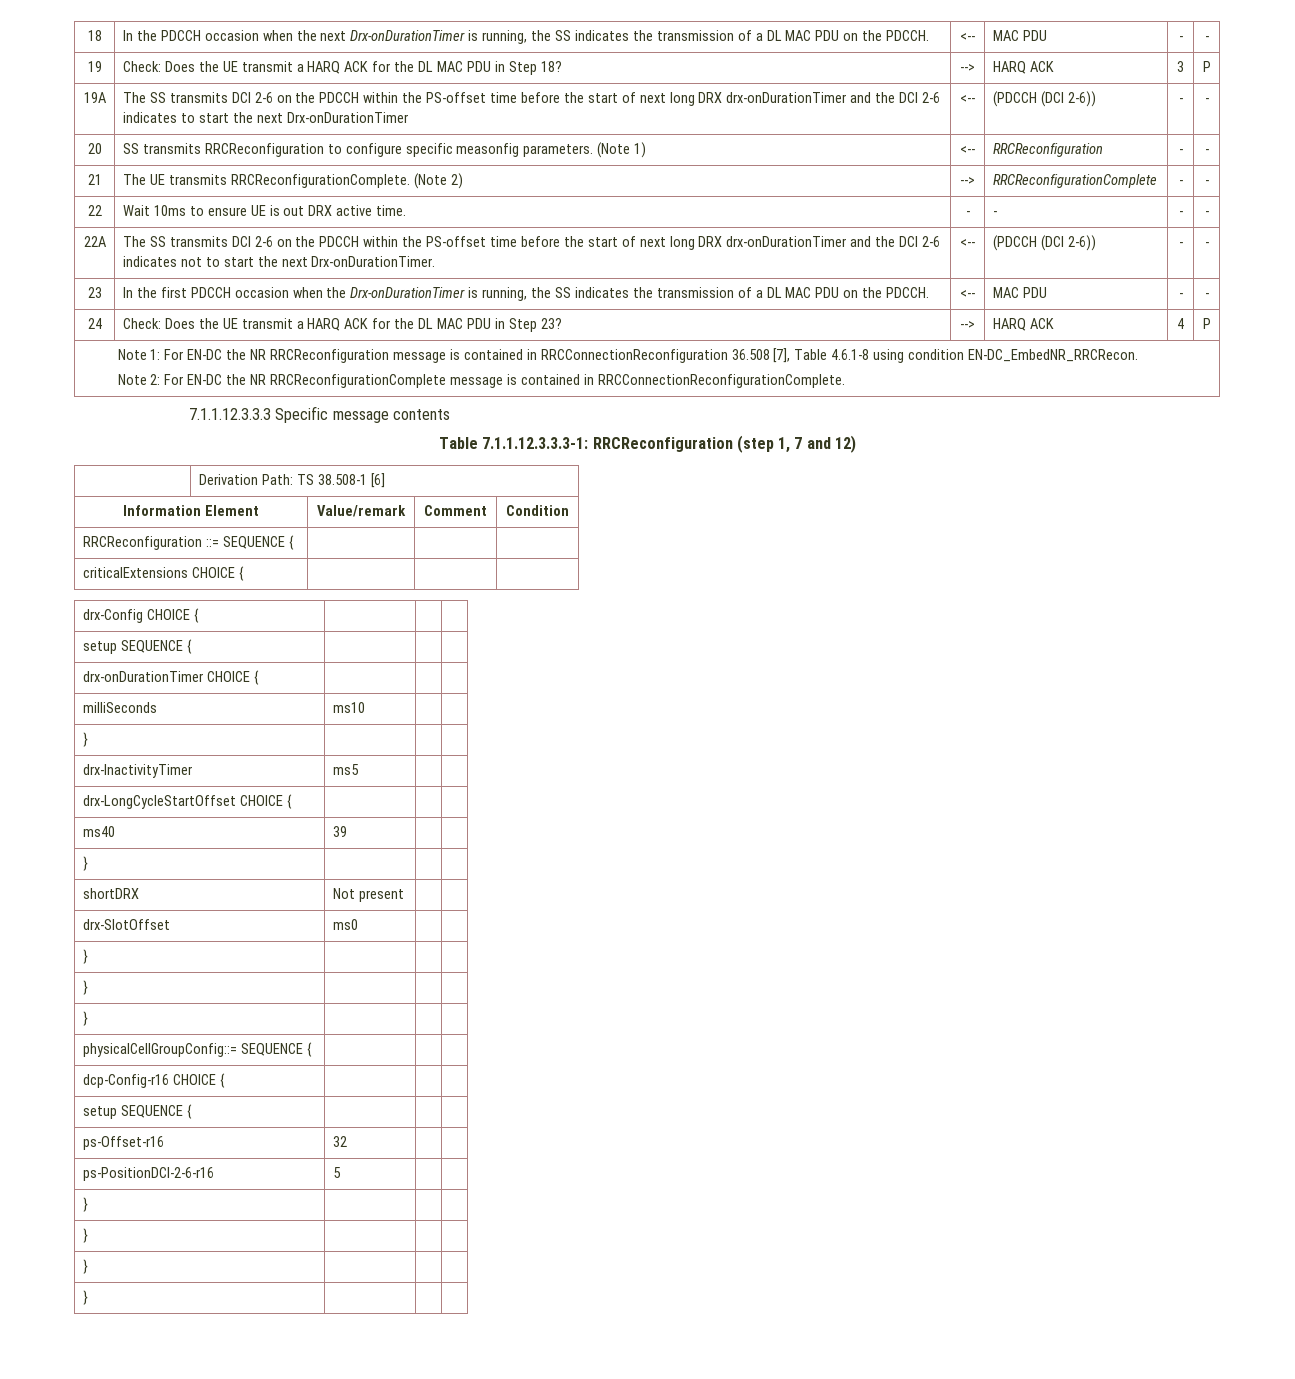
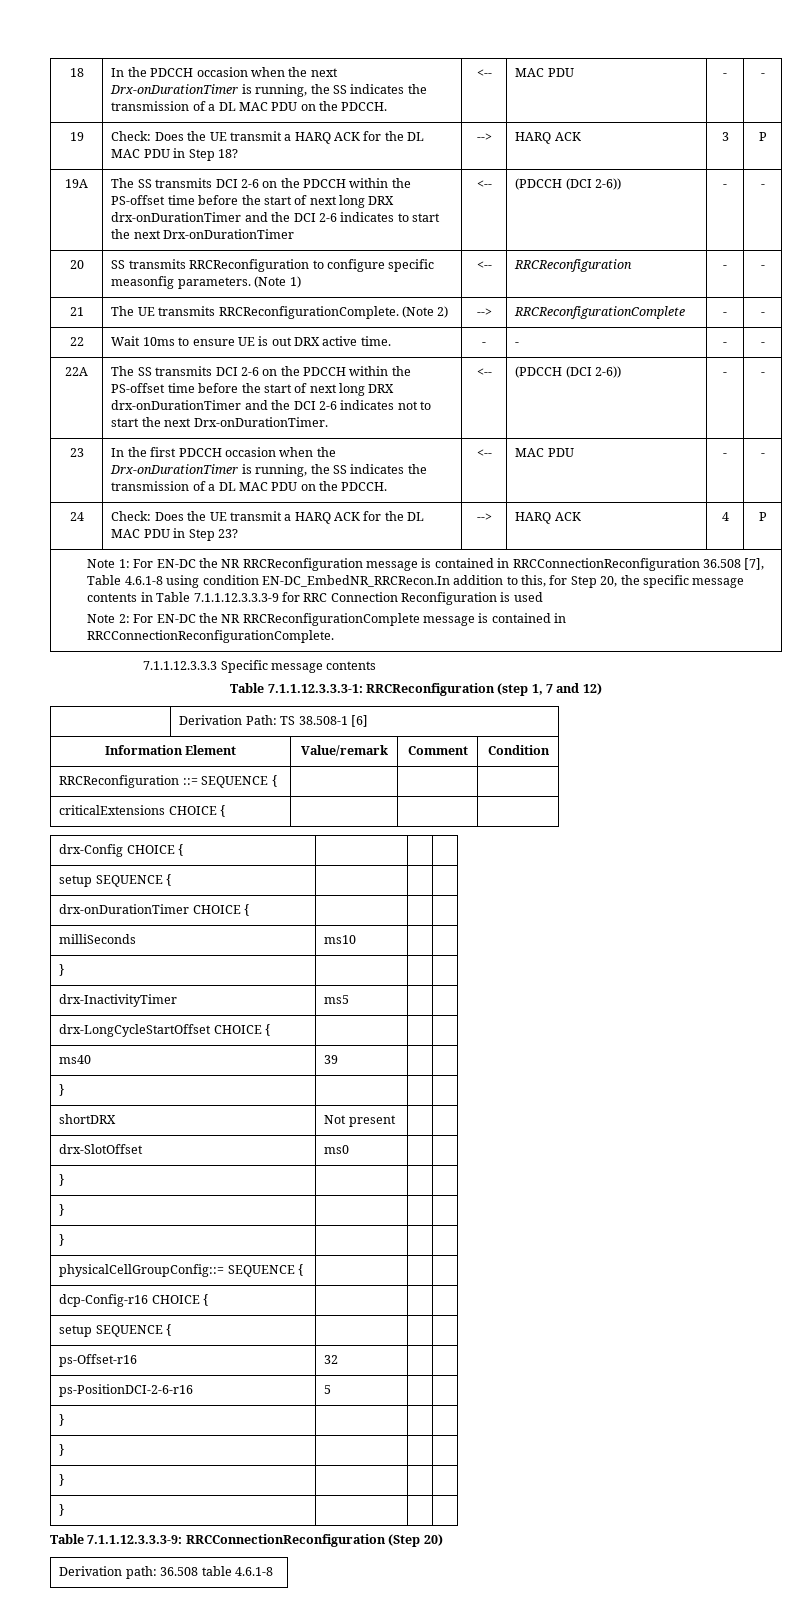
[968,349,1139,362] EN-DC_EmbedNR_RRCRecon. -> [261,575,745,588] [87,592,543,605] EN-DC_EmbedNR_RRCRecon.In addition to this, for Step 20, the specific message contents in Table 7.1.1.12.3.3.3-9 for RRC Connection Reconfiguration is used
(88, 1297) none -> [50,1534,443,1547] [59,1566,273,1579] // Table 7.1.1.12.3.3.3-9: RRCConnectionReconfiguration (Step 20) // Derivation path: 36.508 table 4.6.1-8

